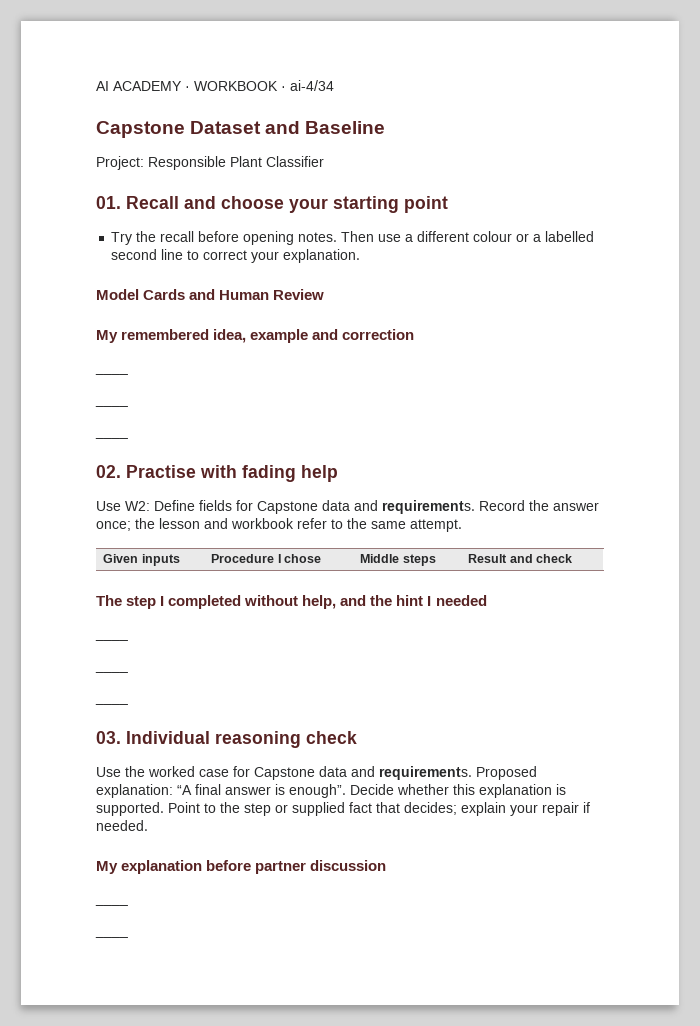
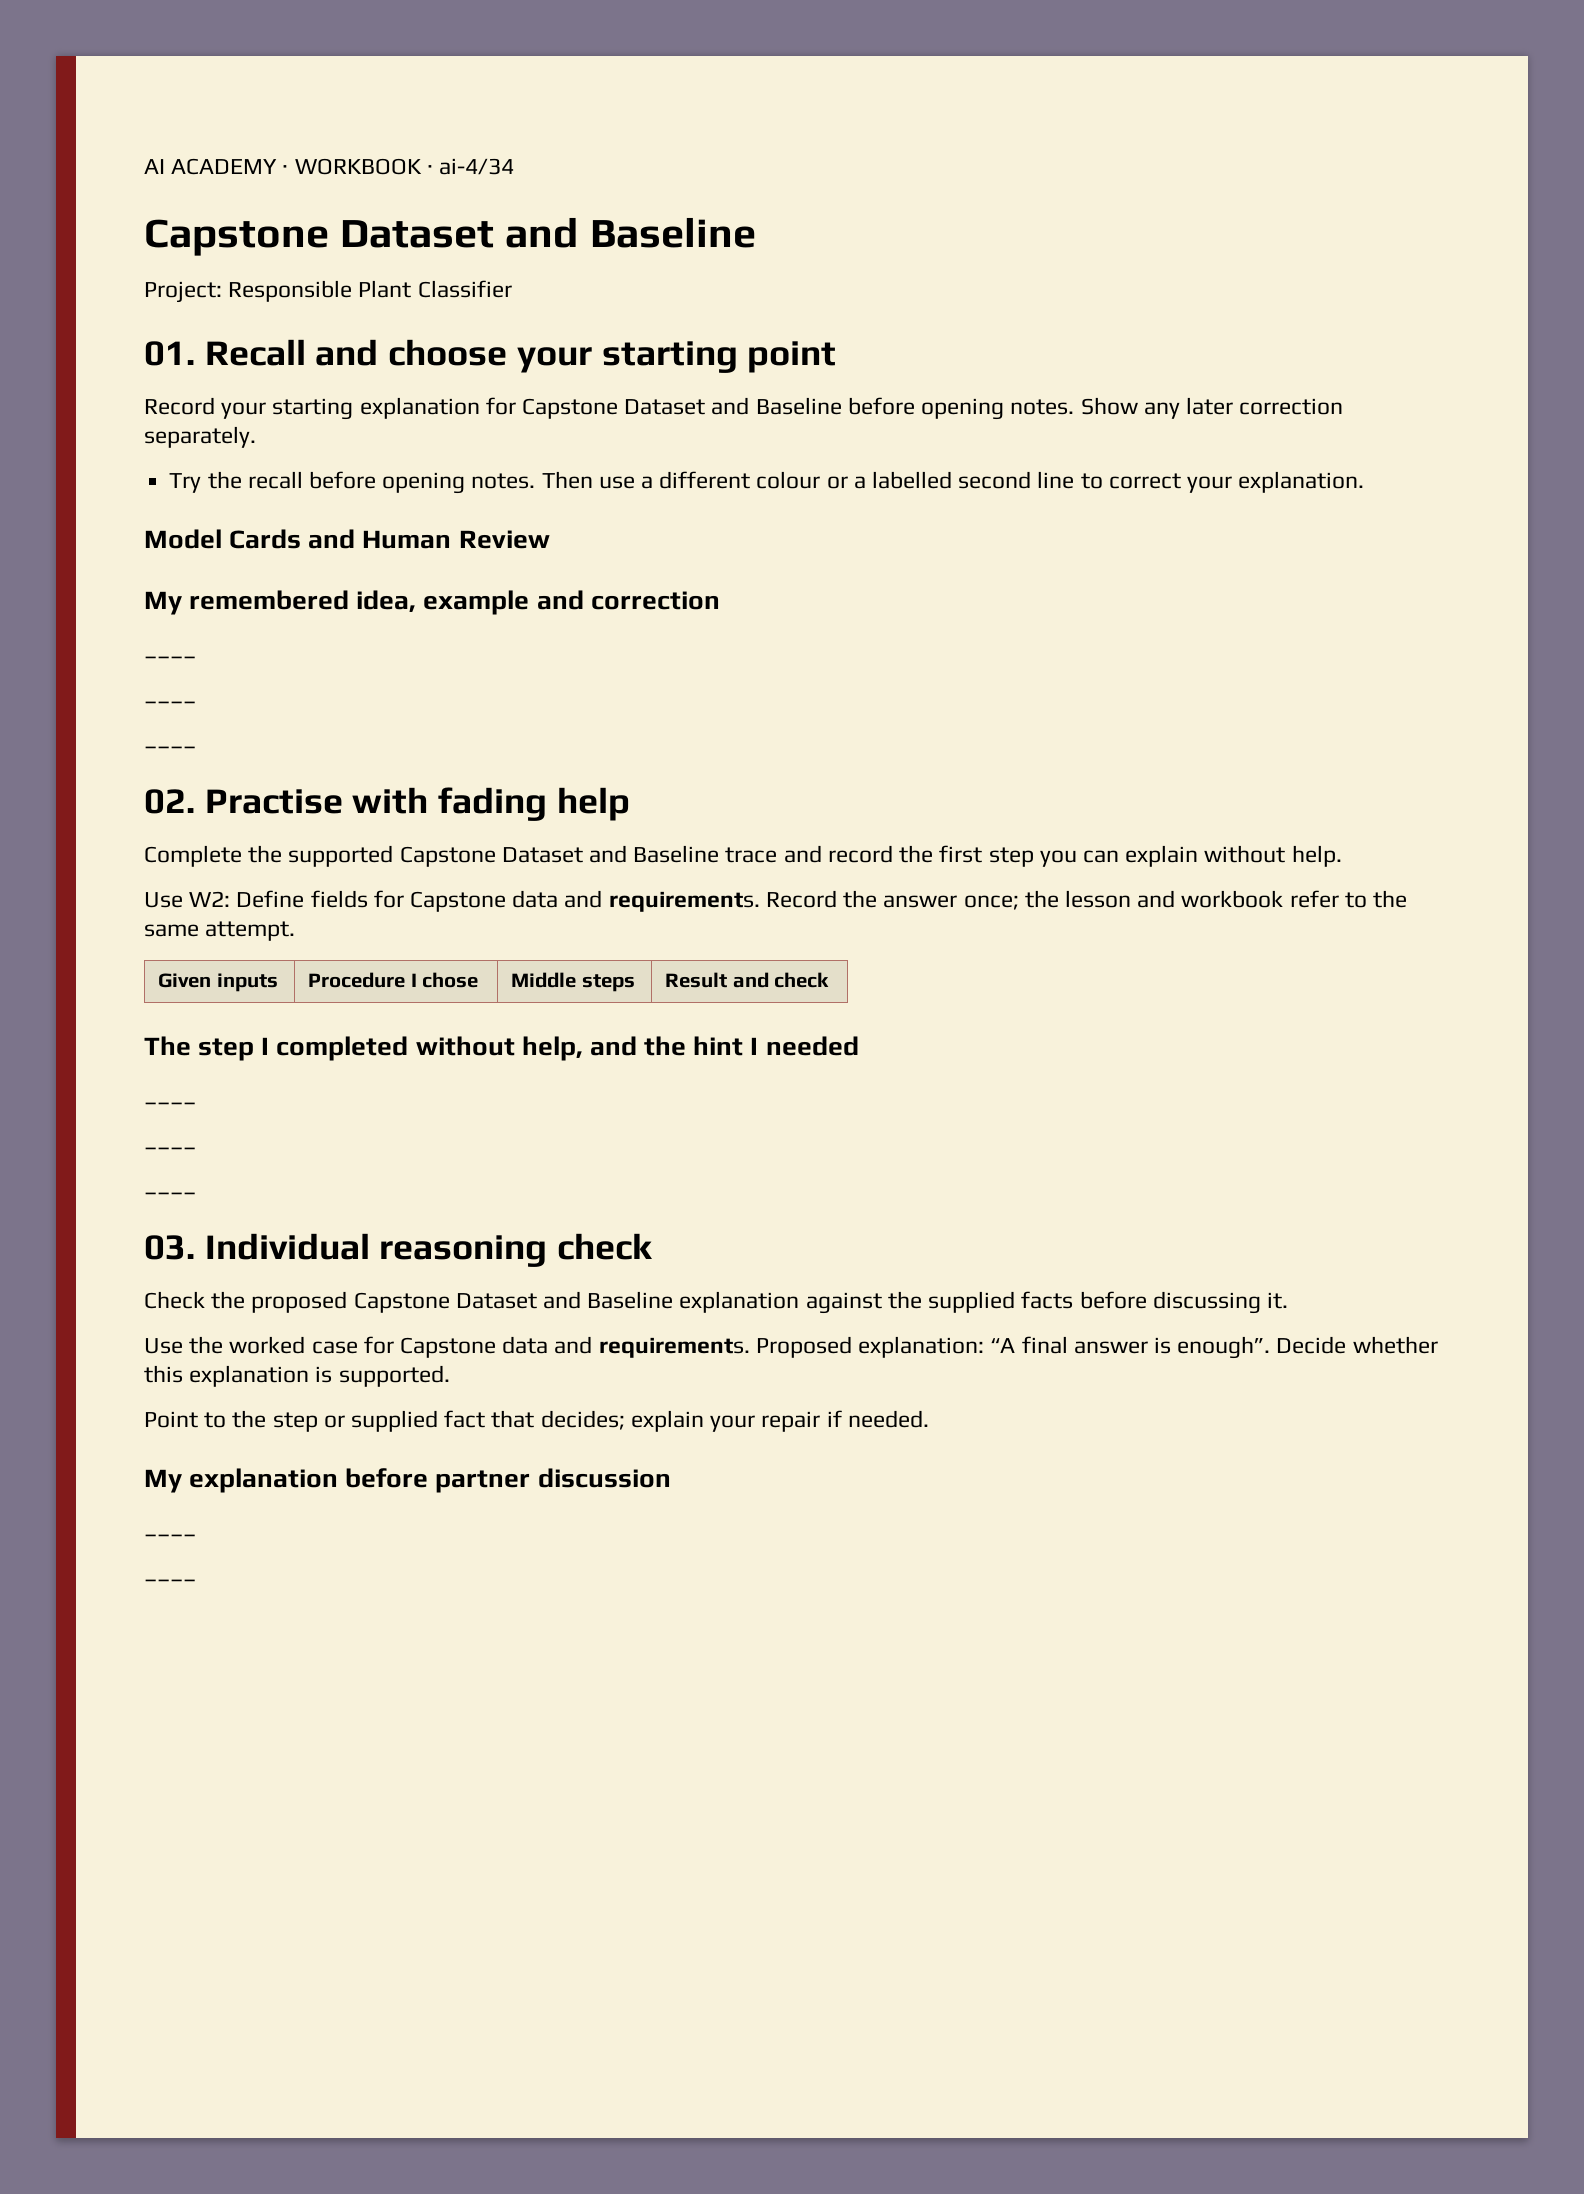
(448, 204) none -> [144,397,1344,420] [144,426,256,448] // Record your starting explanation for Capstone Dataset and Baseline before opening notes. Show any later correction separately.
(338, 473) none -> [144,845,1342,867] // Complete the supported Capstone Dataset and Baseline trace and record the first step you can explain without help.
(357, 737) none -> [144,1291,1288,1314] // Check the proposed Capstone Dataset and Baseline explanation against the supplied facts before discussing it.
(164, 809) none -> (450, 1376) //

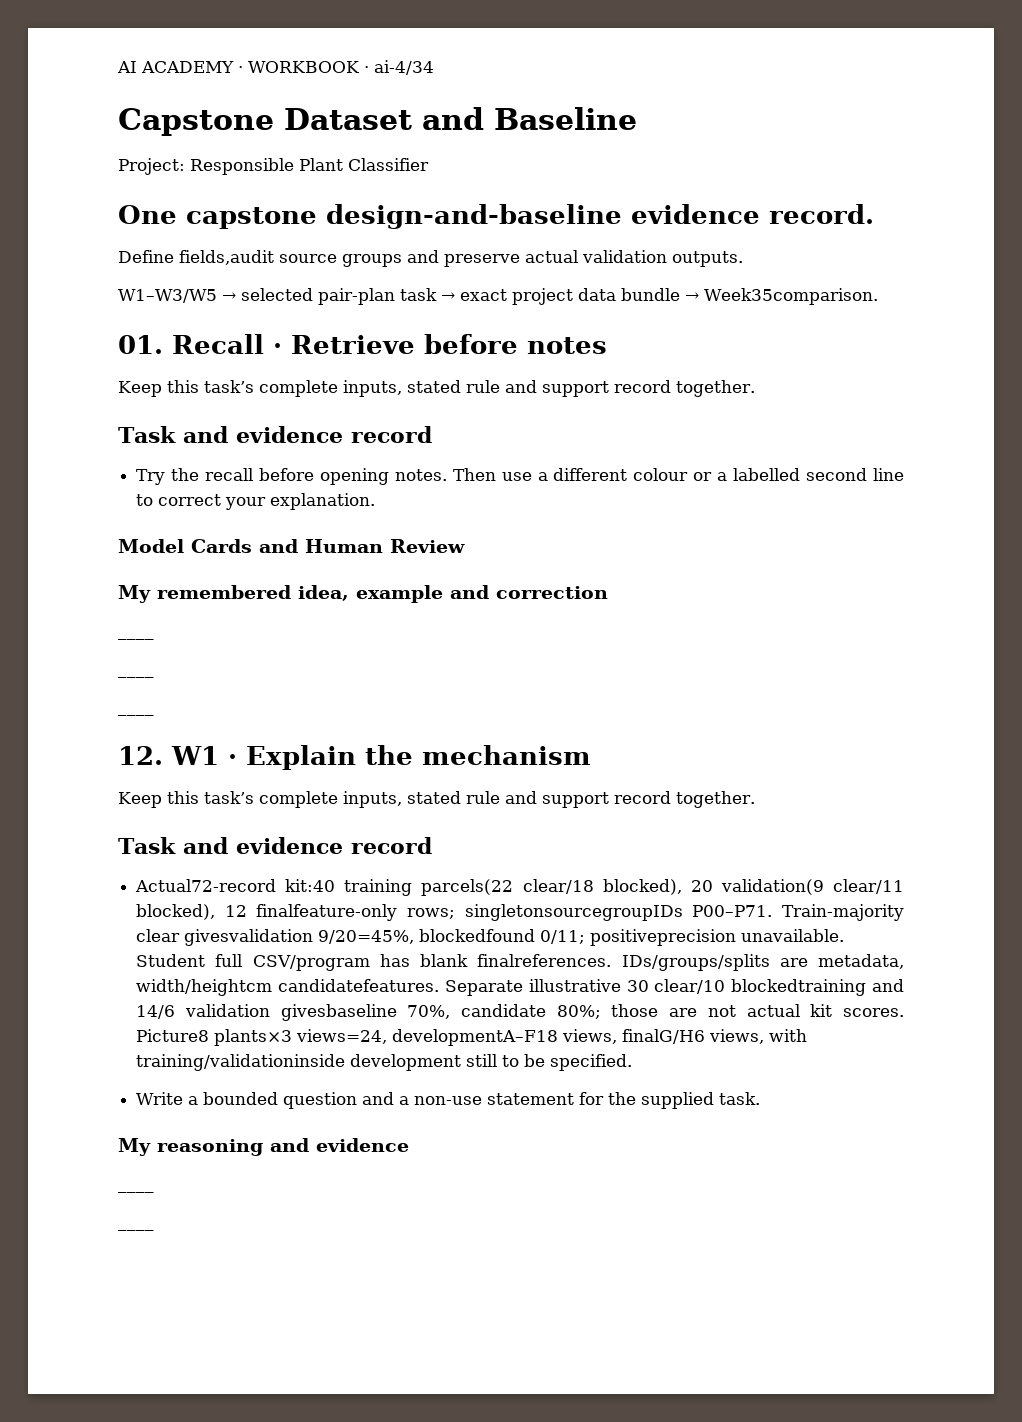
[144,339,837,373] [144,397,1344,420] [144,426,256,448] 01. Recall and choose your starting point // Record your starting explanation for Capstone Dataset and Baseline before opening notes. Show any later correction separately. -> [118,204,874,229] [118,250,743,267] [118,288,878,305] [118,334,607,354] [118,380,755,397] [118,426,432,443] One capstone design-and-baseline evidence record. // Define fields,audit source groups and preserve actual validation outputs. // W1–W3/W5 → selected pair-plan task → exact project data bundle → Week35comparison. // 01. Recall · Retrieve before notes // Keep this task’s complete inputs, stated rule and support record together. // Task and evidence record
[144,787,630,821] [144,845,1342,867] [144,890,1407,912] [144,921,296,941] [158,973,278,992] [308,972,479,988] [511,972,635,992] [665,972,830,988] [144,1036,859,1061] [144,1101,196,1105] [144,1146,196,1150] [144,1191,196,1195] [144,1233,653,1267] [144,1291,1288,1314] [144,1336,1438,1359] [144,1365,450,1387] [144,1410,929,1432] [144,1468,671,1493] 02. Practise with fading help // Complete the supported Capstone Dataset and Baseline trace and record the first step you can explain without help. // Use W2: Define fields for Capstone data and requirements. Record the answer once; the lesson and workbook refer to the same attempt. // Given inputs | Procedure I chose | Middle steps | Result and check // The step I completed without help, and the hint I needed // ____ // ____ // ____ // 03. Individual reasoning check // Check the proposed Capstone Dataset and Baseline explanation against the supplied facts before discussing it. // Use the worked case for Capstone data and requirements. Proposed explanation: “A final answer is enough”. Decide whether this explanation is supported. // Point to the step or supplied fact that decides; explain your repair if needed. // My explanation before partner discussion -> [118,745,591,770] [118,791,755,808] [118,837,432,854] [135,879,905,896] [136,904,904,921] [136,929,845,946] [136,954,904,971] [136,979,904,996] [136,1004,905,1021] [136,1029,808,1046] [136,1054,633,1071] [136,1092,761,1109] [118,1138,409,1156] 12. W1 · Explain the mechanism // Keep this task’s complete inputs, stated rule and support record together. // Task and evidence record // Actual72-record kit:40 training parcels(22 clear/18 blocked), 20 validation(9 clear/11 blocked), 12 finalfeature-only rows; singletonsourcegroupIDs P00–P71. Train-majority clear givesvalidation 9/20=45%, blockedfound 0/11; positiveprecision unavailable. Student full CSV/program has blank finalreferences. IDs/groups/splits are metadata, width/heightcm candidatefeatures. Separate illustrative 30 clear/10 blockedtraining and 14/6 validation givesbaseline 70%, candidate 80%; those are not actual kit scores. Picture8 plants×3 views=24, developmentA–F18 views, finalG/H6 views, with training/validationinside development still to be specified. // Write a bounded question and a non-use statement for the supplied task. // My reasoning and evidence

